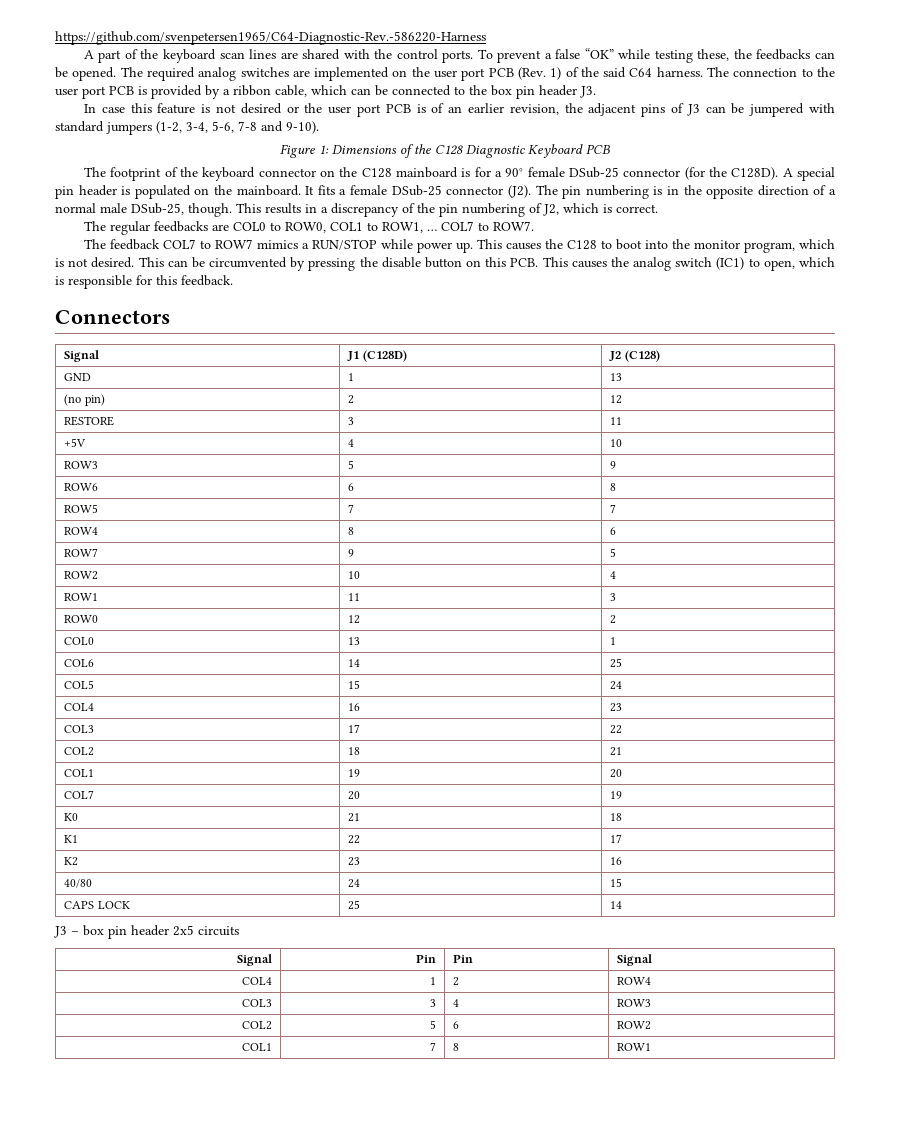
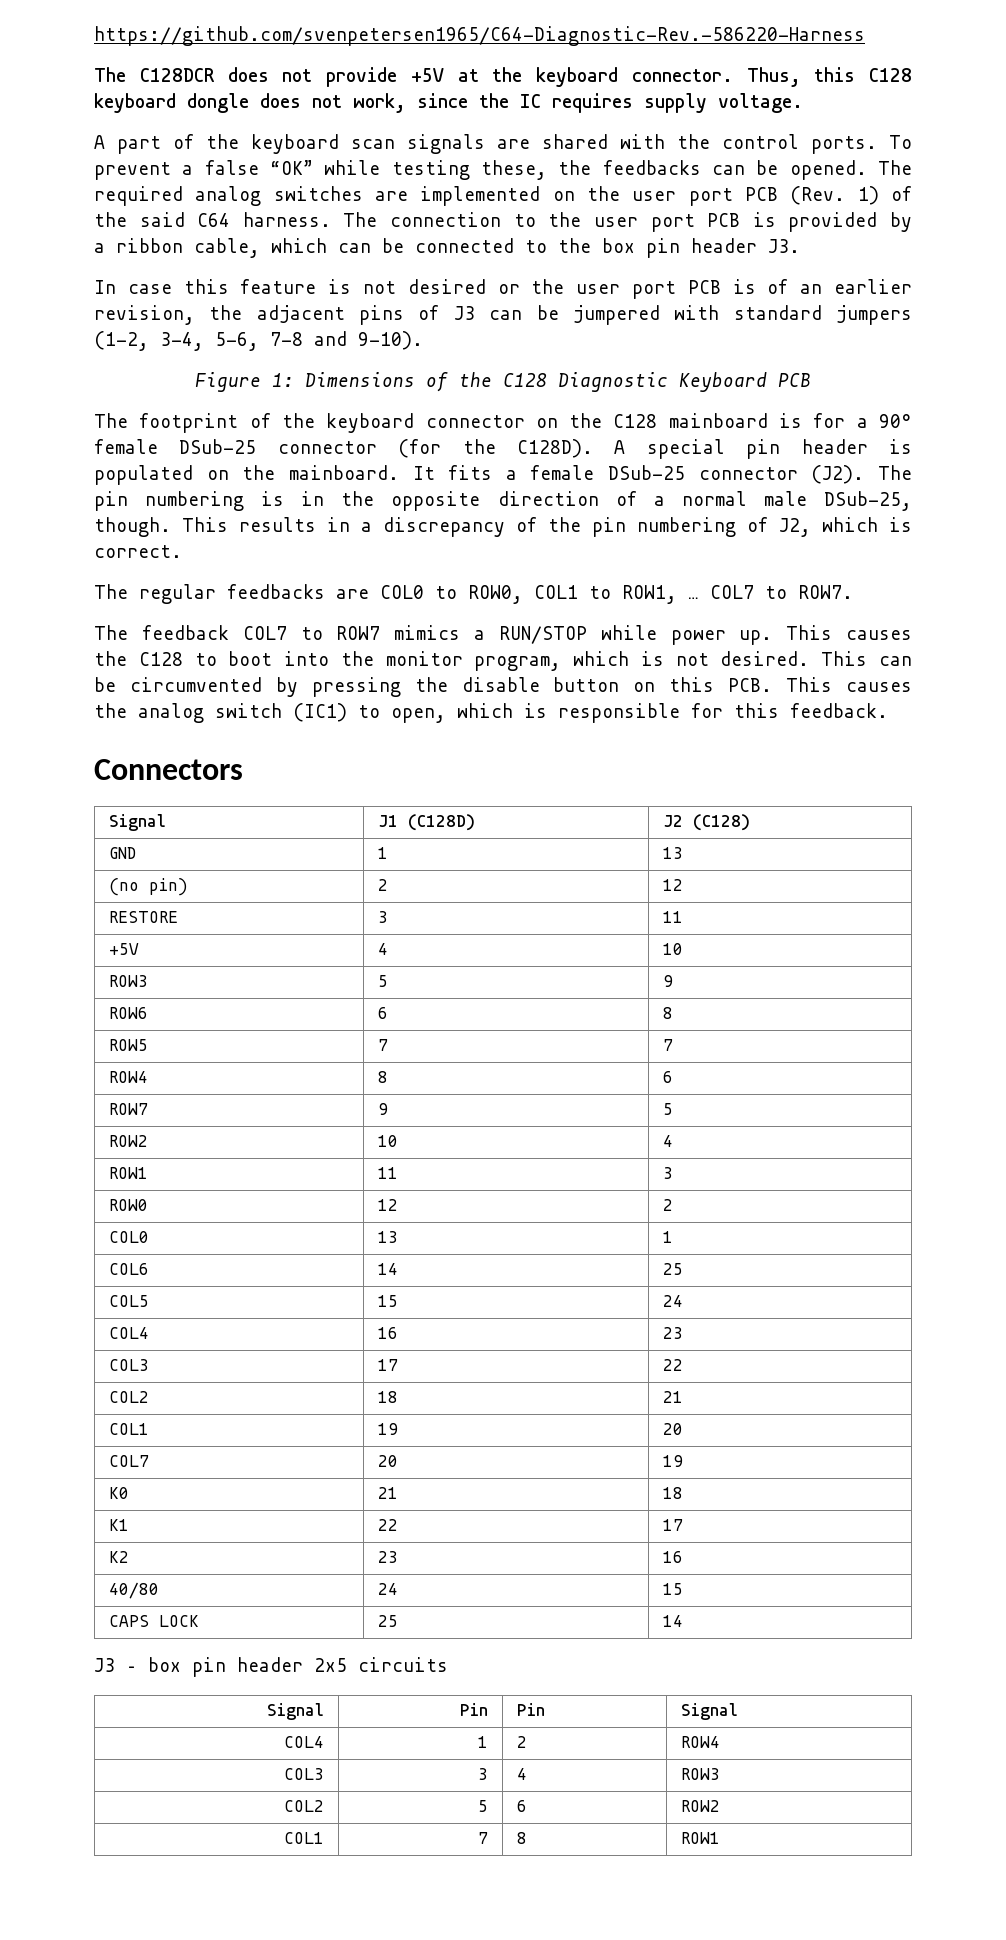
(486, 38) none -> [94,67,912,87] [94,93,803,113] // The C128DCR does not provide +5V at the keyboard connector. Thus, this C128 keyboard dongle does not work, since the IC requires supply voltage.
[249,49,277,59] lines -> [407,134,485,154] signals

